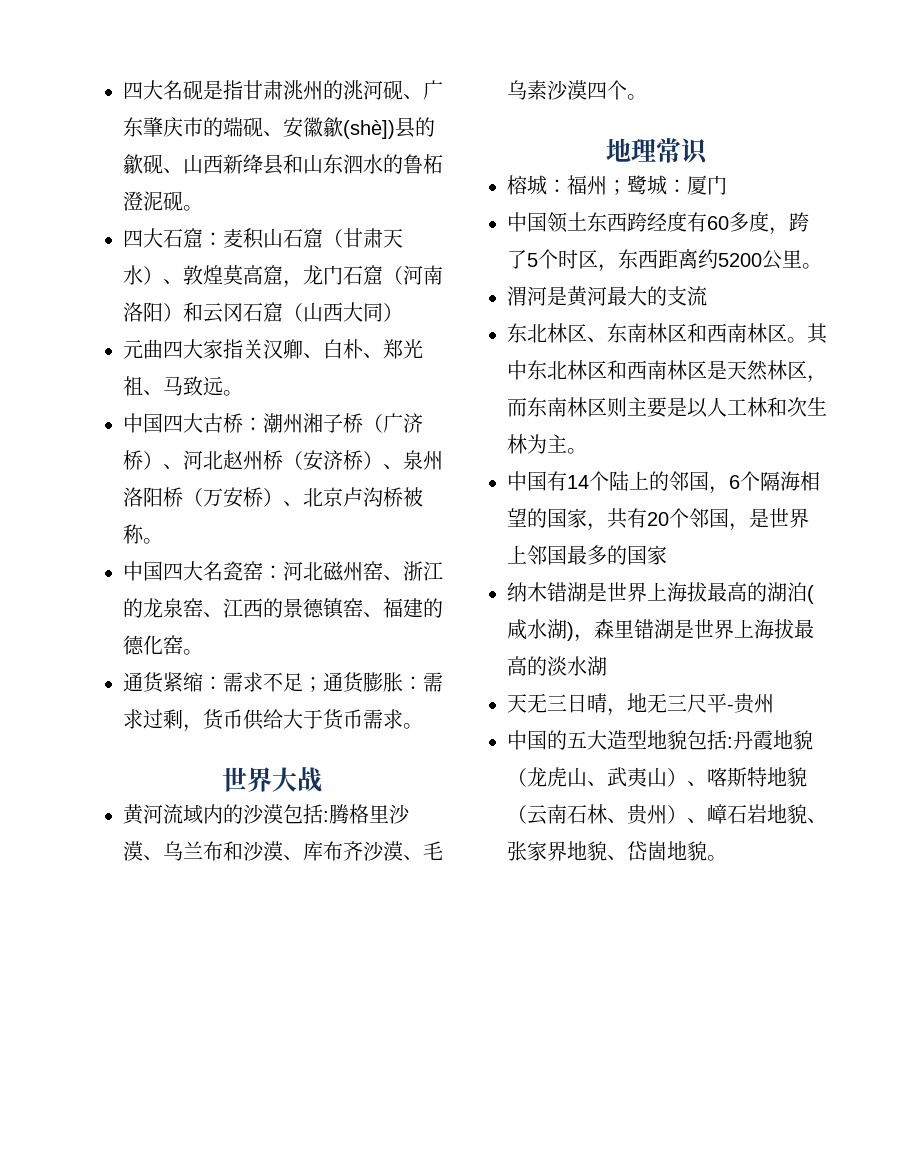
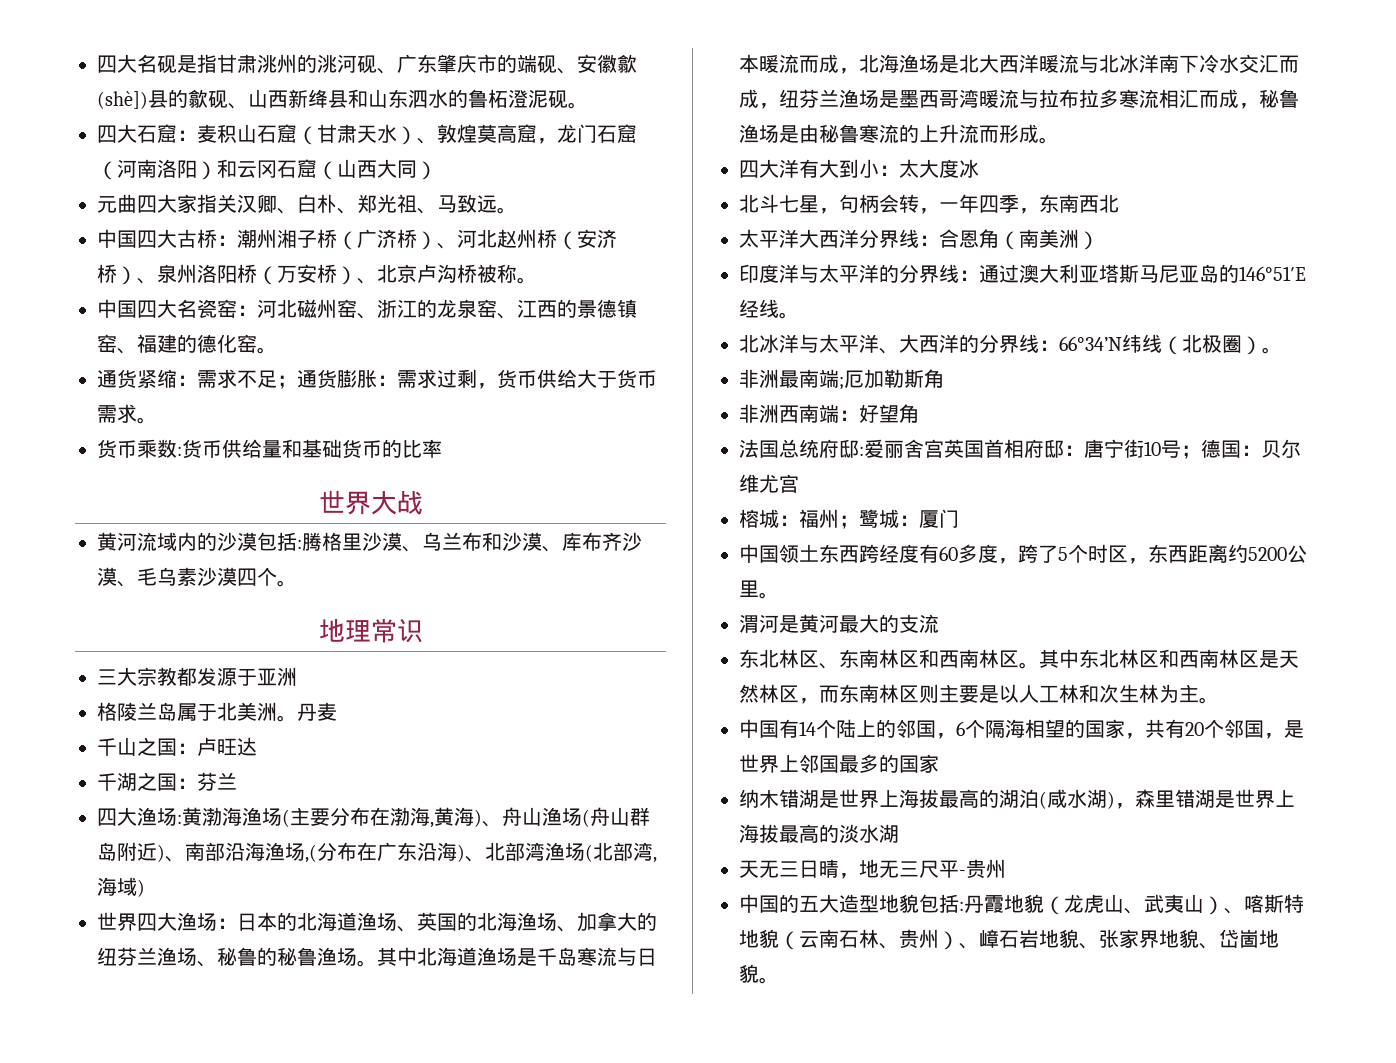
(423, 726) none -> [97,439,442,459] // 货币乘数:货币供给量和基础货币的比率
(708, 151) none -> [97,667,297,686] [97,702,337,722] [97,737,257,757] [97,772,237,791] [97,807,650,828] [97,842,657,863] [97,877,145,897] [97,912,657,932] [97,947,657,967] [739,54,1299,74] [739,89,1299,109] [739,124,1059,144] [739,159,979,178] [739,194,1119,214] [739,229,1099,250] [739,264,1306,283] [739,299,799,319] [739,334,1282,355] [739,369,944,390] [739,404,919,423] [739,439,1301,459] [739,474,799,493] // 三大宗教都发源于亚洲 // 格陵兰岛属于北美洲。丹麦 // 千山之国：卢旺达 // 千湖之国：芬兰 // 四大渔场:黄渤海渔场(主要分布在渤海,黄海)、舟山渔场(舟山群岛附近)、南部沿海渔场,(分布在广东沿海)、北部湾渔场(北部湾,海域) // 世界四大渔场：日本的北海道渔场、英国的北海渔场、加拿大的纽芬兰渔场、秘鲁的秘鲁渔场。其中北海道渔场是千岛寒流与日本暖流而成，北海渔场是北大西洋暖流与北冰洋南下冷水交汇而成，纽芬兰渔场是墨西哥湾暖流与拉布拉多寒流相汇而成，秘鲁渔场是由秘鲁寒流的上升流而形成。 // 四大洋有大到小：太大度冰 // 北斗七星，句柄会转，一年四季，东南西北 // 太平洋大西洋分界线：合恩角（南美洲） // 印度洋与太平洋的分界线：通过澳大利亚塔斯马尼亚岛的146°51′E经线。 // 北冰洋与太平洋、大西洋的分界线：66°34’N纬线（北极圈）。 // 非洲最南端;厄加勒斯角 // 非洲西南端：好望角 // 法国总统府邸:爱丽舍宫英国首相府邸：唐宁街10号；德国：贝尔维尤宫

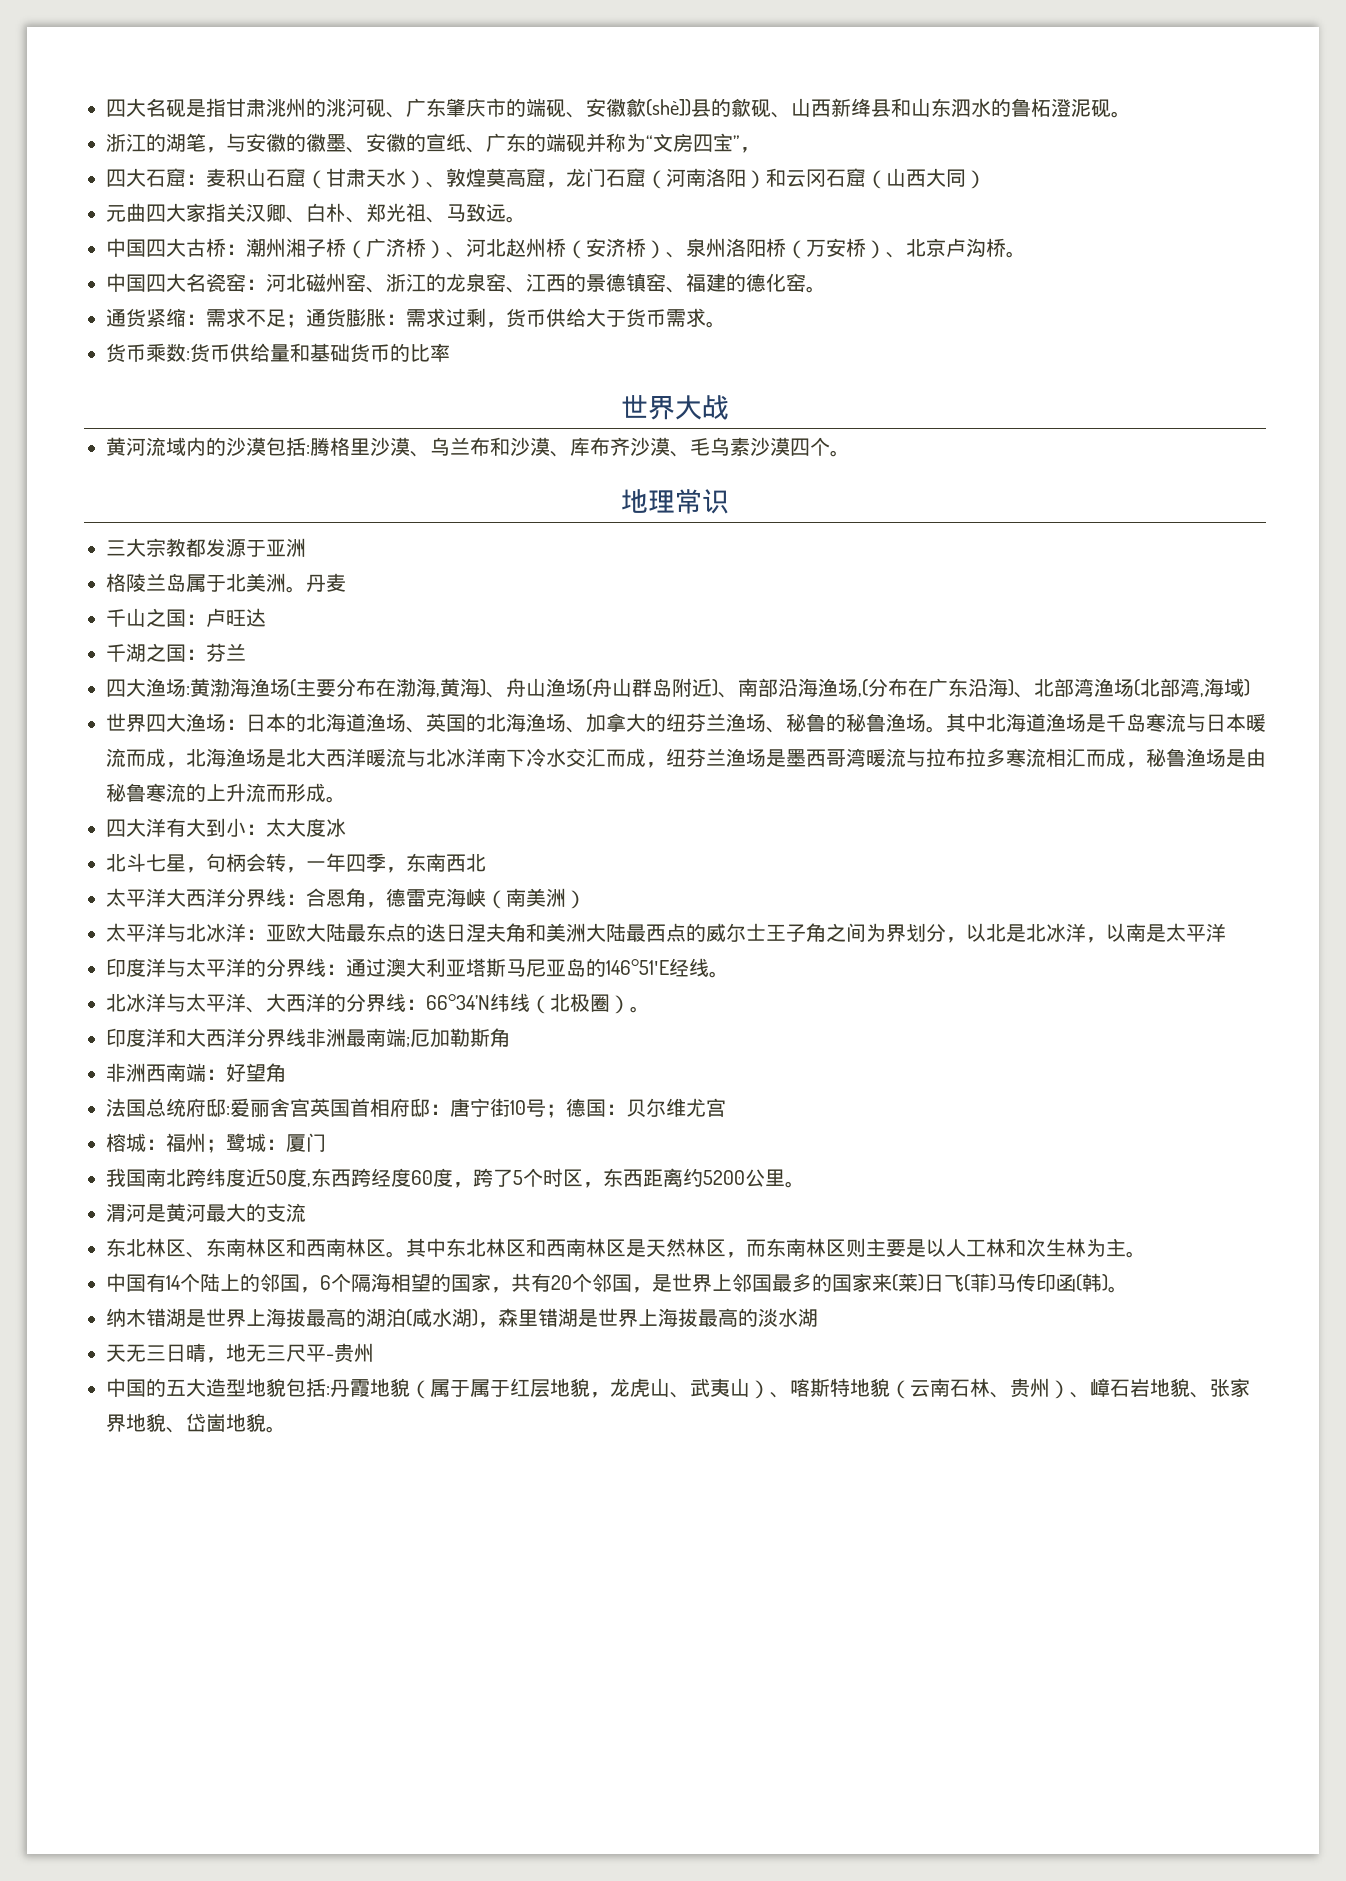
(588, 105) none -> [106,133,760,153] // 浙江的湖笔，与安徽的徽墨、安徽的宣纸、广东的端砚并称为“文房四宝”，
[477,264,517,283] 被称 -> (1006, 247) none
(999, 238) none -> [366,888,486,908] ，德雷克海峡
(1099, 240) none -> [106,923,1226,943] // 太平洋与北冰洋：亚欧大陆最东点的迭日涅夫角和美洲大陆最西点的威尔士王子角之间为界划分，以北是北冰洋，以南是太平洋
(1282, 350) none -> [106,1028,306,1047] 印度洋和大西洋分界线
[739,544,819,563] 中国领土 -> [106,1168,311,1187] 我国南北跨纬度近50度,
[919,544,978,563] 有60多 -> [411,1170,433,1185] 60
(939, 763) none -> [872,1273,1128,1293] 来(莱)日飞(菲)马传印函(韩)。
(1064, 905) none -> [430,1378,610,1398] 属于属于红层地貌，

